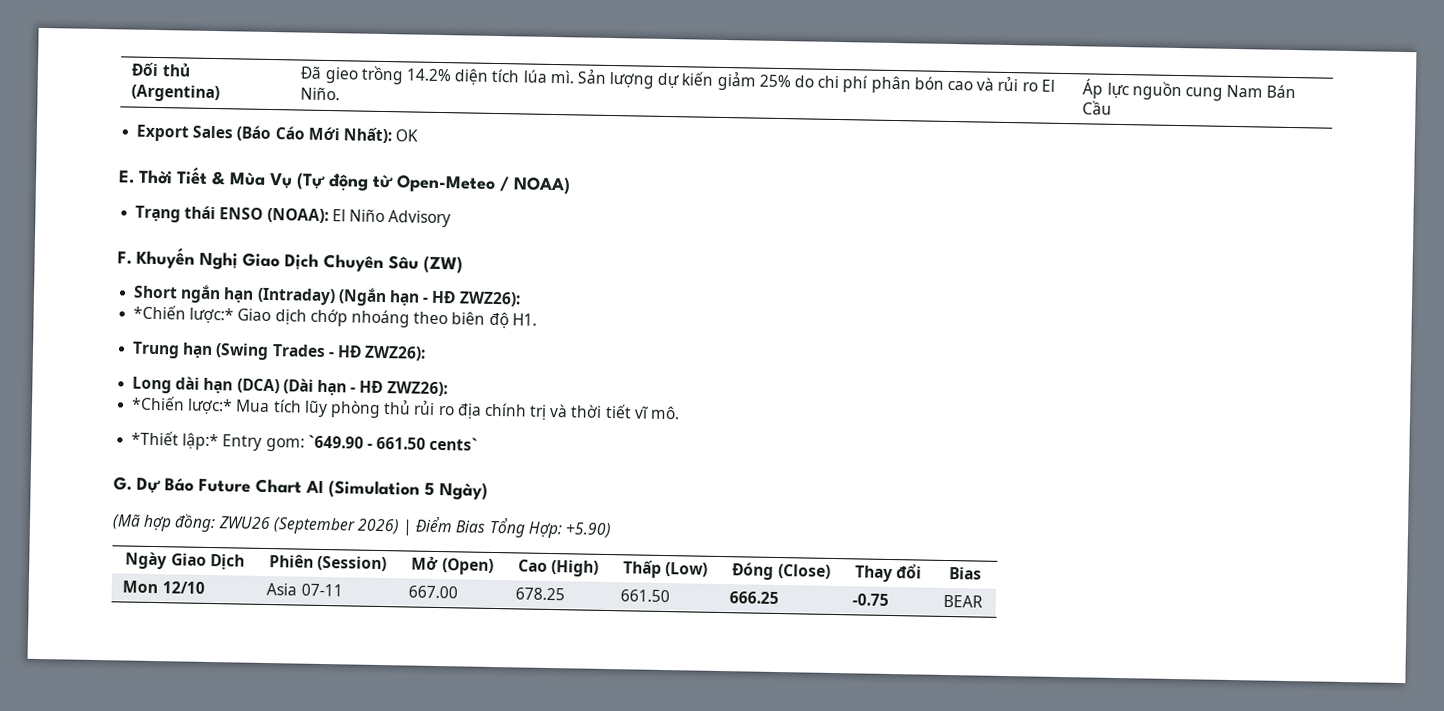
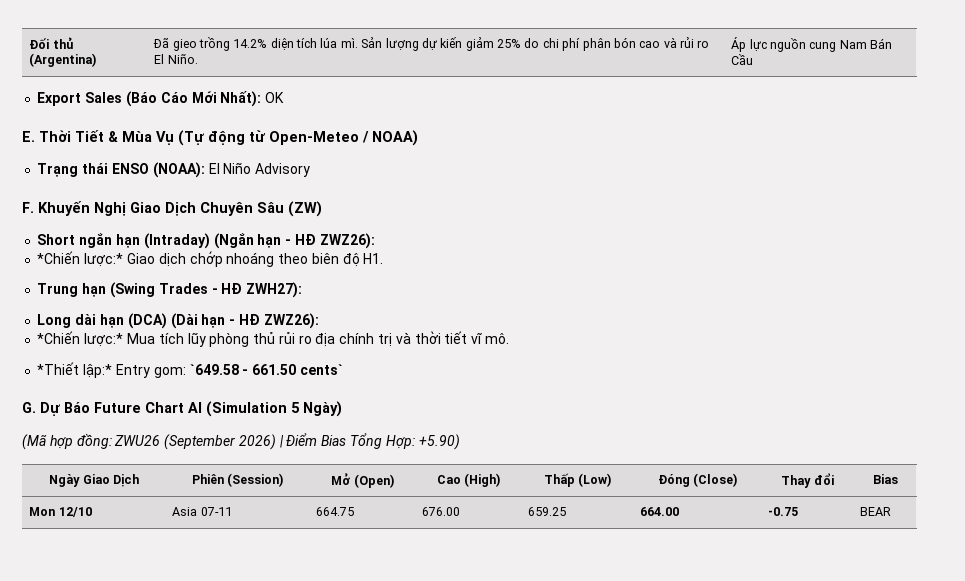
[364,345,427,361] ZWZ26): -> [246,282,303,298] ZWH27):
[307,434,364,449] `649.90 -> [189,364,239,375] `649.58
[408,585,459,599] [515,587,566,601] [620,589,671,603] [729,591,780,605] 667.00 | 678.25 | 661.50 | 666.25 -> [316,507,355,516] [422,507,461,516] [528,507,567,516] [640,507,680,516] 664.75 | 676.00 | 659.25 | 664.00

